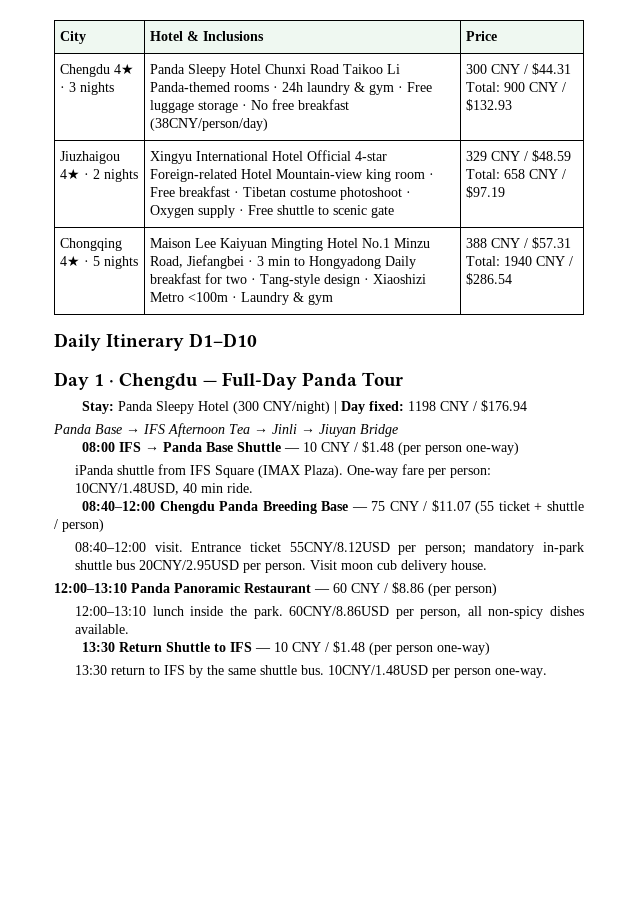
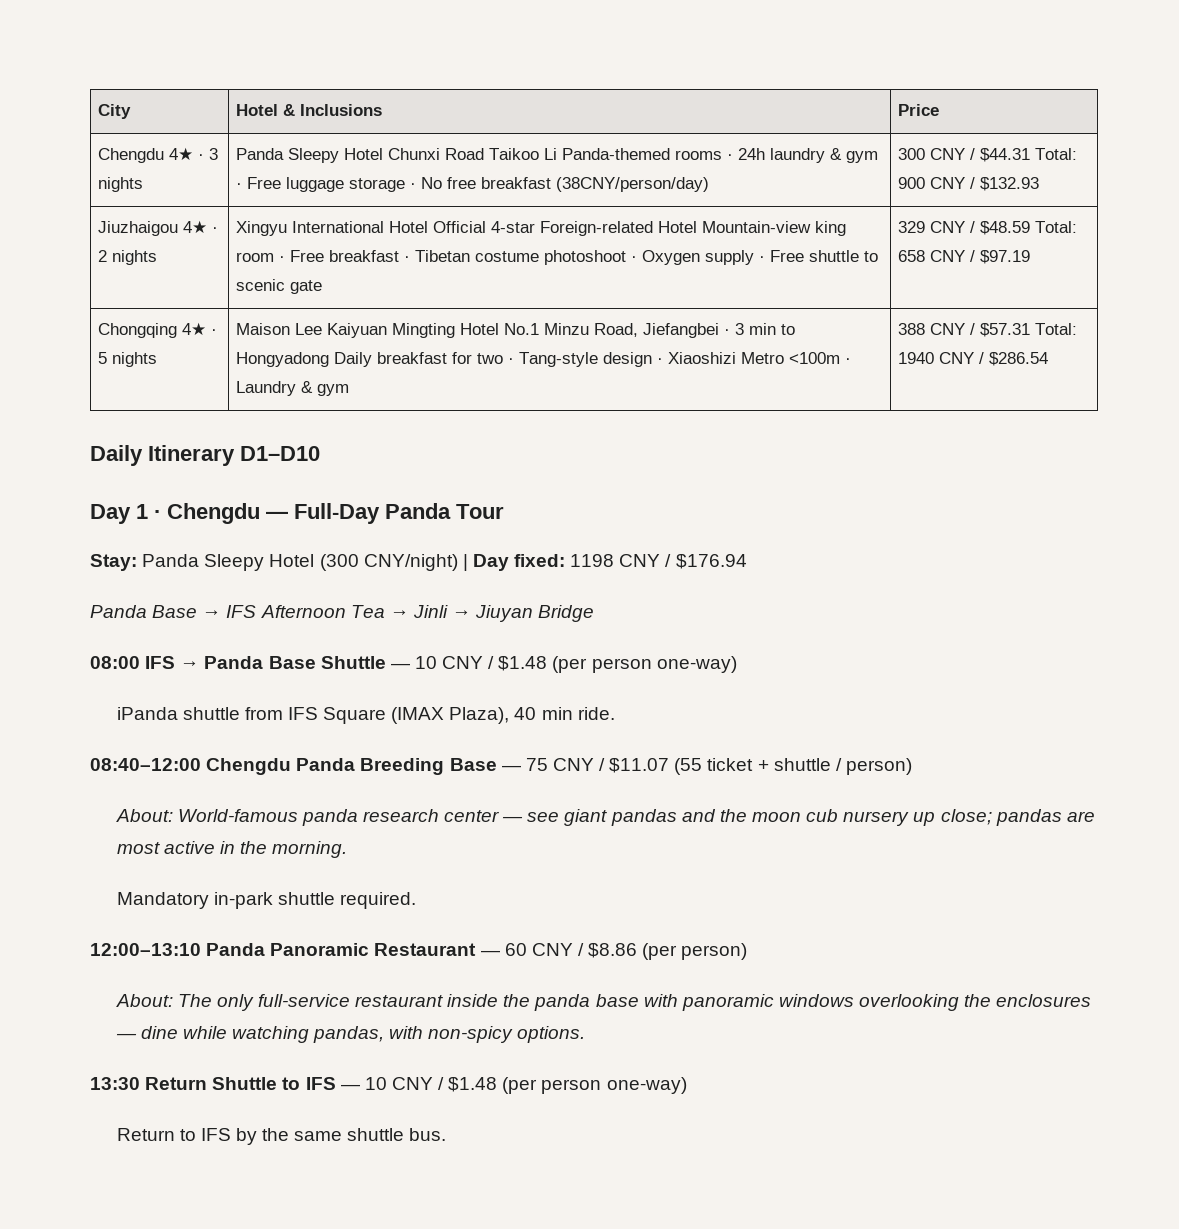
[304,464,492,478] [75,483,180,495] Plaza). One-way fare per person: 10CNY/1.48USD, -> [449,707,510,724] Plaza),
[75,542,584,555] [75,560,488,573] 08:40–12:00 visit. Entrance ticket 55CNY/8.12USD per person; mandatory in-park shuttle bus 20CNY/2.95USD per person. Visit moon cub delivery house. -> [115,809,1095,826] [116,841,348,858] [116,892,416,909] About: World-famous panda research center — see giant pandas and the moon cub nursery up close; pandas are most active in the morning. // Mandatory in-park shuttle required.
[75,606,585,619] [75,624,130,634] 12:00–13:10 lunch inside the park. 60CNY/8.86USD per person, all non-spicy dishes available. -> [115,994,1092,1011] [115,1026,586,1043] About: The only full-service restaurant inside the panda base with panoramic windows overlooking the enclosures — dine while watching pandas, with non-spicy options.
[75,665,146,675] 13:30 return -> [116,1128,175,1141] Return
[328,665,548,678] 10CNY/1.48USD per person one-way. -> (447, 1134) none

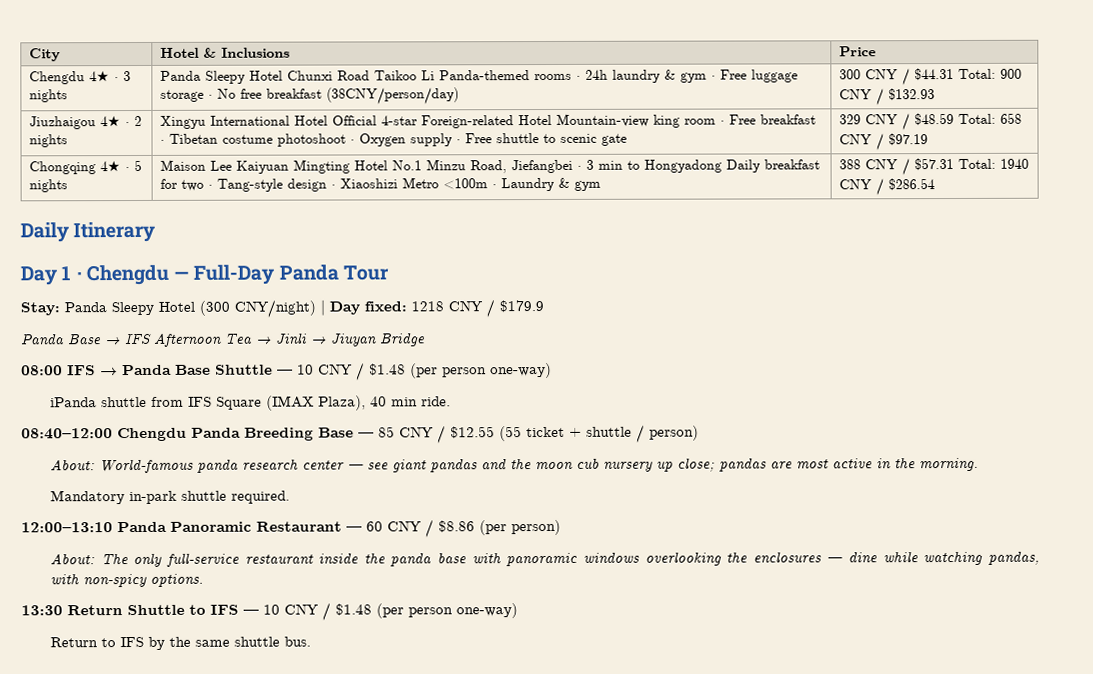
[240,446,320,461] D1–D10 -> (157, 232) none
[570,554,747,569] 1198 CNY / $176.94 -> [411,299,544,318] 1218 CNY / $179.9
[525,758,670,773] 75 CNY / $11.07 -> [378,425,495,444] 85 CNY / $12.55

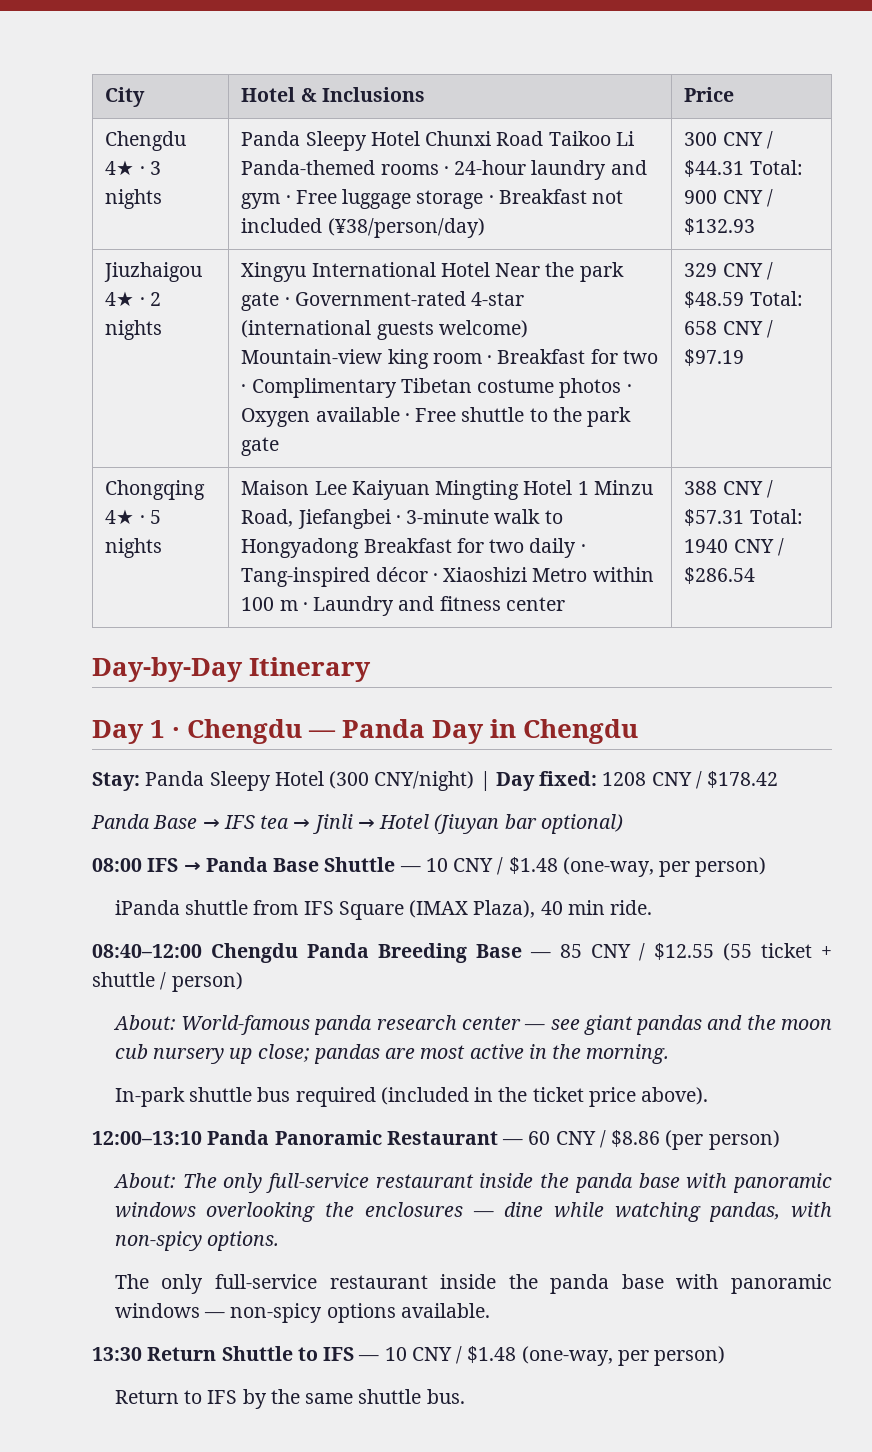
[585,69,677,83] 24h laundry & -> [454,160,647,180] 24-hour laundry and
[217,87,460,105] No free breakfast (38CNY/person/day) -> [498,189,624,204] [241,218,485,238] Breakfast not included (¥38/person/day)
[332,113,817,129] [160,139,166,144] Official 4-star Foreign-related Hotel Mountain-view king room · Free breakfast · -> [495,262,624,282] [241,291,525,311] [241,320,528,340] [241,349,658,369] [241,378,397,398] Near the park gate · Government-rated 4-star (international guests welcome) Mountain-view king room · Breakfast for two · Complimentary
[277,133,347,147] photoshoot -> [559,378,622,398] photos
[410,133,454,147] supply -> [315,407,400,422] available
[560,133,598,143] scenic -> [552,407,632,427] the park
[392,160,423,171] No.1 -> [577,481,589,495] 1
[586,159,821,173] [160,177,602,192] 3 min to Hongyadong Daily breakfast for two · Tang-style design · Xiaoshizi Metro <100m · Laundry & gym -> [406,509,563,524] [241,538,586,558] [241,567,654,587] [241,596,565,616] 3-minute walk to Hongyadong Breakfast for two daily · Tang-inspired décor · Xiaoshizi Metro within 100 m · Laundry and fitness center
[20,222,70,243] Daily -> [92,657,243,682] Day-by-Day
[193,264,389,285] Full-Day Panda Tour -> [342,719,639,744] Panda Day in Chengdu
[411,299,544,318] 1218 CNY / $179.9 -> [602,771,779,789] 1208 CNY / $178.42
[153,332,253,347] Afternoon Tea -> [260,815,290,829] tea
[330,332,426,347] Jiuyan Bridge -> [379,814,623,834] Hotel (Jiuyan bar optional)
[410,362,552,379] (per person one-way) -> [562,857,767,877] (one-way, per person)
[50,490,291,505] Mandatory in-park shuttle required. -> [114,1087,709,1107] In-park shuttle bus required (included in the ticket price above).
(205, 580) none -> [114,1274,833,1294] [114,1303,490,1323] // The only full-service restaurant inside the panda base with panoramic windows — non-spicy options available.
[376,603,518,619] (per person one-way) -> [521,1346,726,1366] (one-way, per person)

